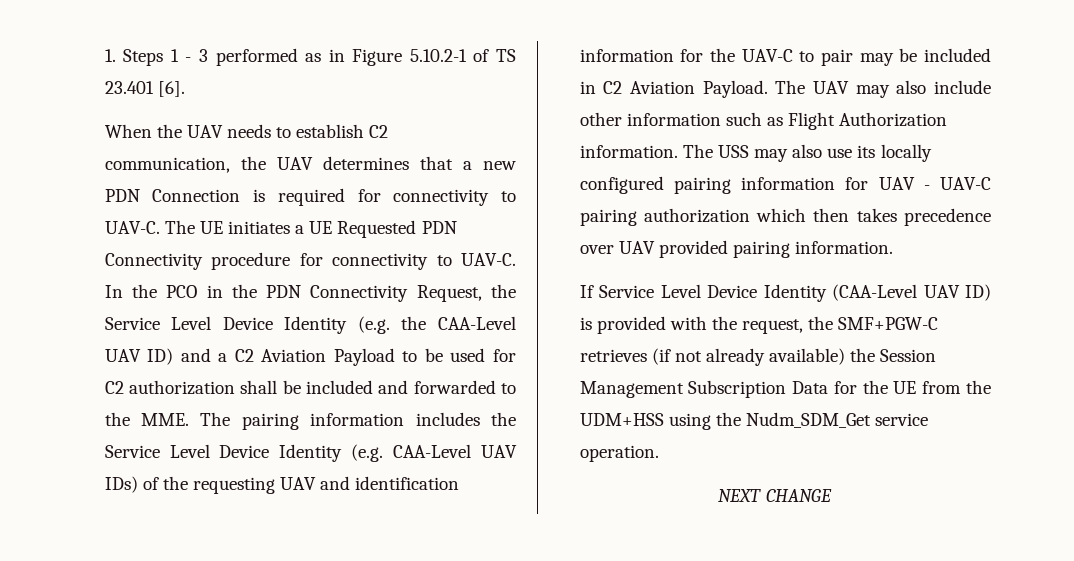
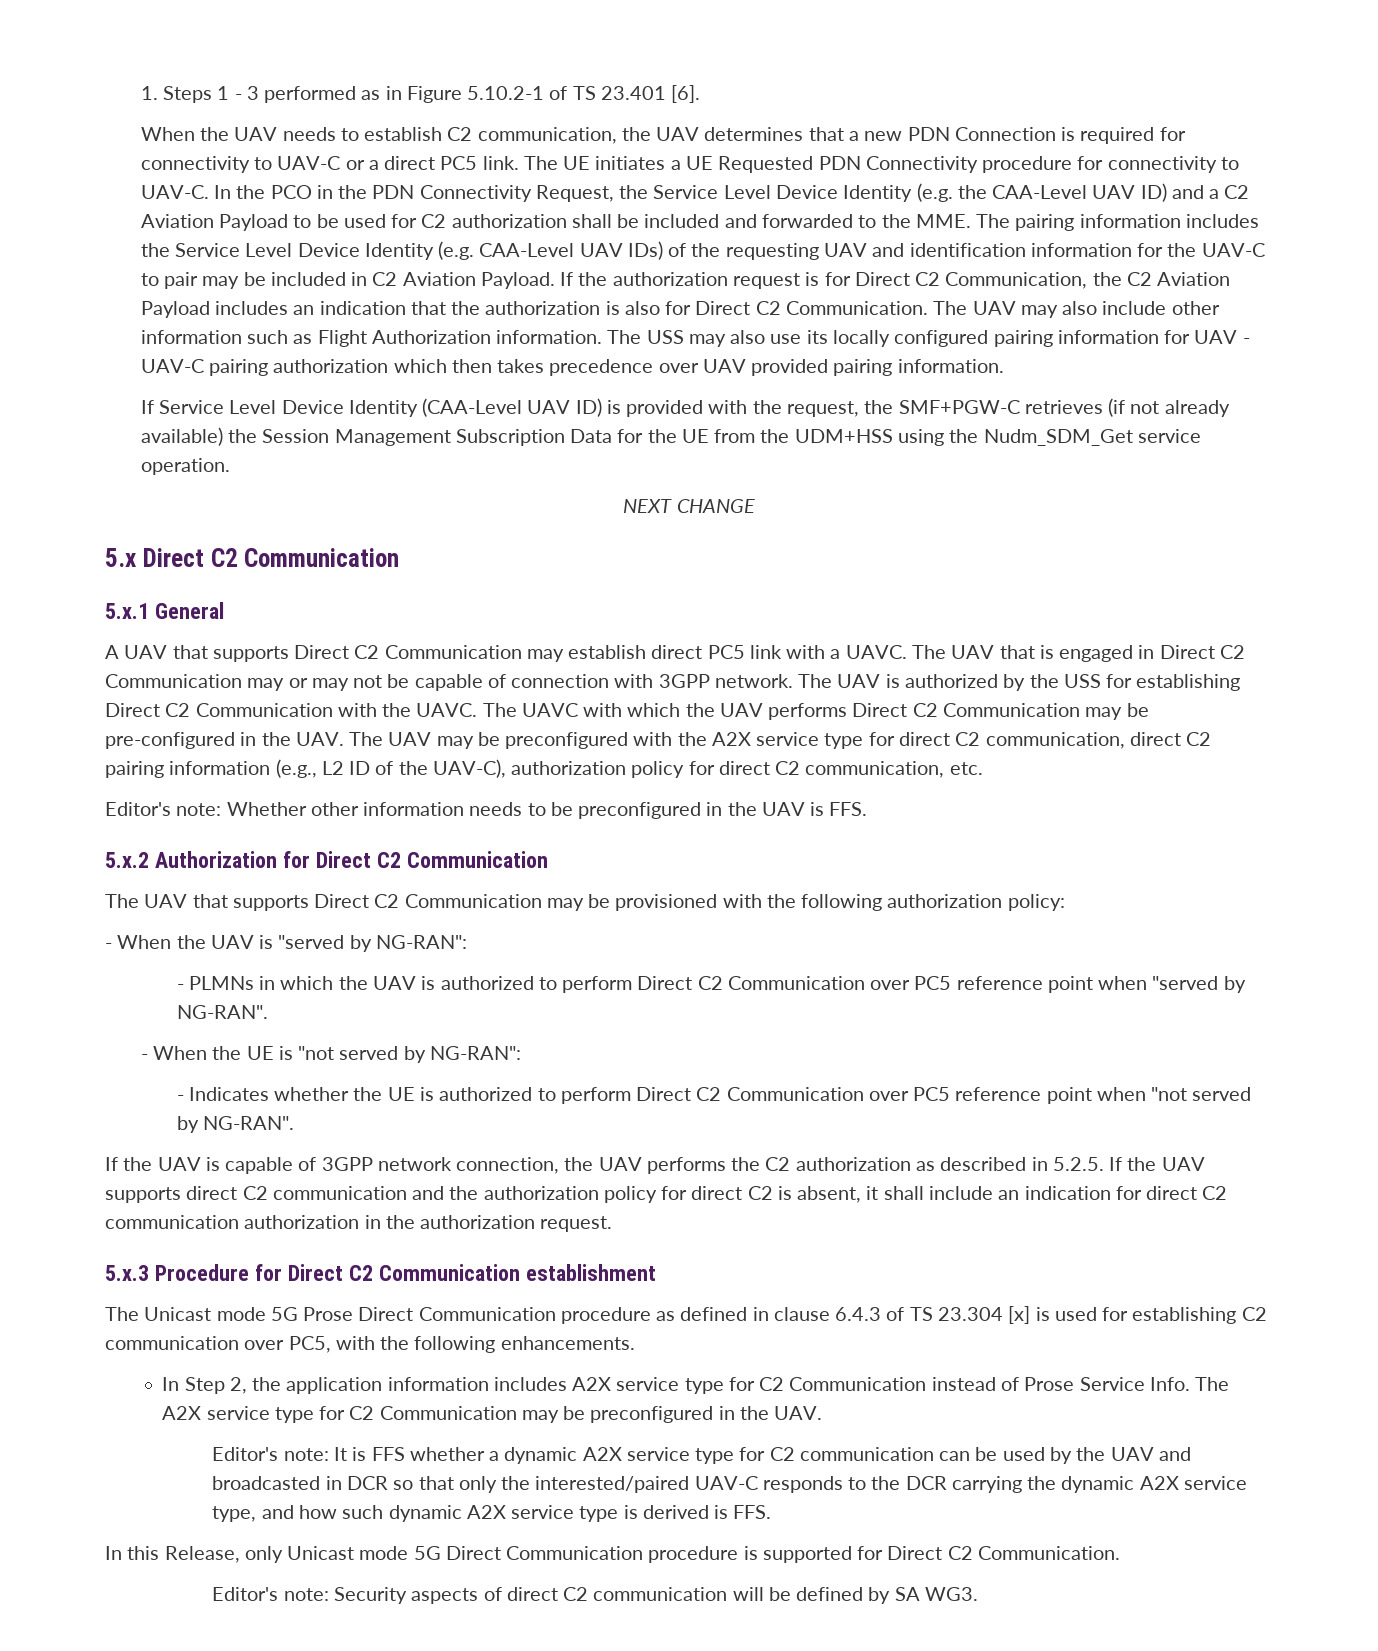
[104,221,160,234] UAV-C. -> [277,156,519,170] UAV-C or a direct PC5 link.
(768, 89) none -> [560,272,1231,289] [140,301,929,318] If the authorization request is for Direct C2 Communication, the C2 Aviation Payload includes an indication that the authorization is also for Direct C2 Communication.
(832, 495) none -> [105,548,400,567] [105,602,224,619] [105,645,1245,662] [105,674,1241,691] [105,703,1149,720] [105,732,1212,749] [105,759,983,778] [105,802,868,819] [105,851,548,868] [105,894,1065,911] [105,935,467,952] [176,976,1246,993] [176,1005,268,1019] [140,1046,521,1063] [176,1087,1252,1104] [176,1116,294,1133] [105,1157,1205,1174] [105,1186,1228,1203] [105,1215,613,1232] [105,1264,656,1281] [105,1306,1267,1324] [105,1336,635,1353] [162,1377,1230,1394] [162,1406,823,1423] [212,1447,1191,1464] [212,1476,1247,1493] [212,1505,772,1522] [105,1546,1120,1563] [212,1587,978,1604] // 5.x Direct C2 Communication // 5.x.1 General // A UAV that supports Direct C2 Communication may establish direct PC5 link with a UAVC. The UAV that is engaged in Direct C2 Communication may or may not be capable of connection with 3GPP network. The UAV is authorized by the USS for establishing Direct C2 Communication with the UAVC. The UAVC with which the UAV performs Direct C2 Communication may be pre-configured in the UAV. The UAV may be preconfigured with the A2X service type for direct C2 communication, direct C2 pairing information (e.g., L2 ID of the UAV-C), authorization policy for direct C2 communication, etc. // Editor's note: Whether other information needs to be preconfigured in the UAV is FFS. // 5.x.2 Authorization for Direct C2 Communication // The UAV that supports Direct C2 Communication may be provisioned with the following authorization policy: // - When the UAV is "served by NG-RAN": // - PLMNs in which the UAV is authorized to perform Direct C2 Communication over PC5 reference point when "served by NG-RAN". // - When the UE is "not served by NG-RAN": // - Indicates whether the UE is authorized to perform Direct C2 Communication over PC5 reference point when "not served by NG-RAN". // If the UAV is capable of 3GPP network connection, the UAV performs the C2 authorization as described in 5.2.5. If the UAV supports direct C2 communication and the authorization policy for direct C2 is absent, it shall include an indication for direct C2 communication authorization in the authorization request. // 5.x.3 Procedure for Direct C2 Communication establishment // The Unicast mode 5G Prose Direct Communication procedure as defined in clause 6.4.3 of TS 23.304 [x] is used for establishing C2 communication over PC5, with the following enhancements. // In Step 2, the application information includes A2X service type for C2 Communication instead of Prose Service Info. The A2X service type for C2 Communication may be preconfigured in the UAV. // Editor's note: It is FFS whether a dynamic A2X service type for C2 communication can be used by the UAV and broadcasted in DCR so that only the interested/paired UAV-C responds to the DCR carrying the dynamic A2X service type, and how such dynamic A2X service type is derived is FFS. // In this Release, only Unicast mode 5G Direct Communication procedure is supported for Direct C2 Communication. // Editor's note: Security aspects of direct C2 communication will be defined by SA WG3.

